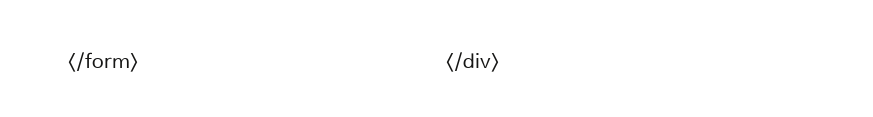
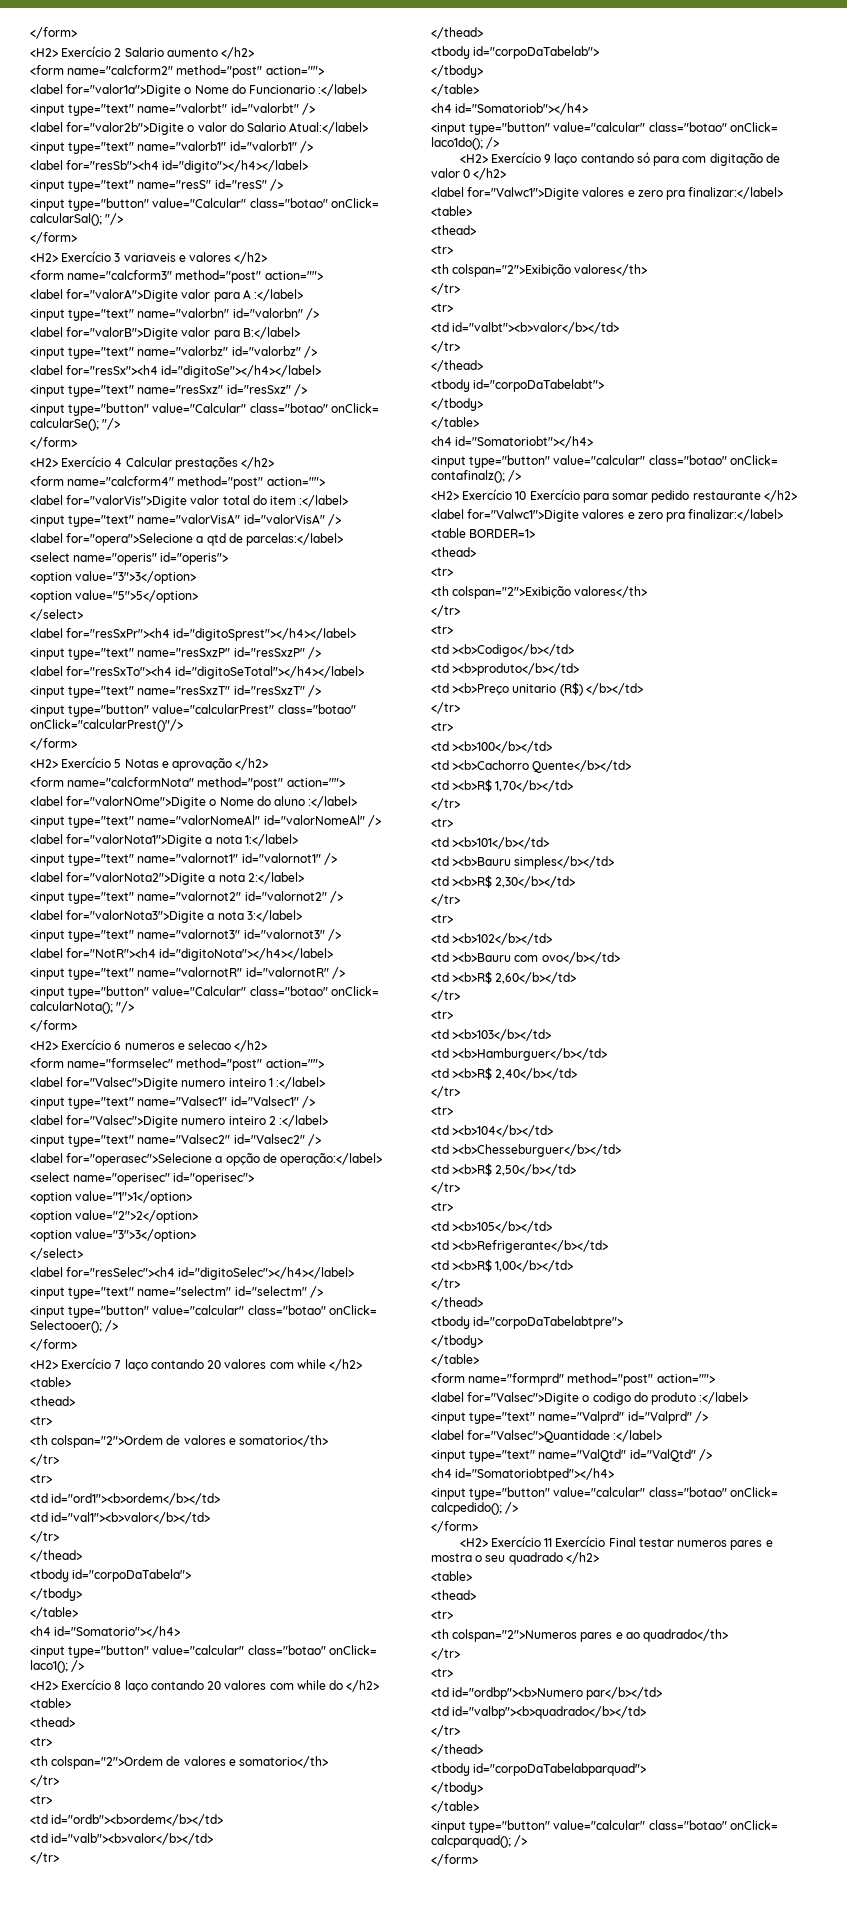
[67,52,139,72] [445,52,500,72] </form> // </div> -> [30,27,77,39] [30,46,255,59] [30,65,324,78] [30,84,368,97] [30,103,315,116] [30,122,369,135] [30,141,313,154] [30,160,309,173] [30,179,283,192] [30,198,379,211] [30,213,124,226] [30,232,77,244] [30,251,268,264] [30,270,323,283] [30,289,304,302] [30,308,319,321] [30,327,300,340] [30,346,317,359] [30,365,322,378] [30,384,307,397] [30,403,379,416] [30,418,121,431] [30,437,77,449] [30,456,275,470] [30,476,325,489] [30,495,349,508] [30,514,341,527] [30,533,344,546] [30,552,229,565] [30,571,197,584] [30,590,199,603] [30,609,83,621] [30,628,357,641] [30,647,321,660] [30,666,365,679] [30,685,321,698] [30,704,356,717] [30,719,183,732] [30,738,77,750] [30,757,269,771] [30,777,345,790] [30,796,358,809] [30,815,381,828] [30,834,298,847] [30,853,337,866] [30,872,304,885] [30,891,343,904] [30,910,302,923] [30,929,341,942] [30,948,334,961] [30,967,345,980] [30,986,379,999] [30,1001,135,1014] [30,1020,77,1032] [30,1039,268,1052] [30,1058,324,1071] [30,1077,326,1090] [30,1096,315,1109] [30,1115,329,1128] [30,1134,321,1147] [30,1153,383,1166] [30,1172,255,1185] [30,1191,193,1204] [30,1210,199,1223] [30,1229,197,1242] [30,1248,83,1260] [30,1267,355,1280] [30,1286,323,1299] [30,1305,377,1318] [30,1320,119,1333] [30,1339,77,1351] [30,1358,363,1371] [30,1377,71,1387] [30,1396,75,1406] [30,1416,52,1425] [30,1435,329,1448] [30,1454,59,1466] [30,1474,52,1483] [30,1493,221,1505] [30,1512,211,1524] [30,1531,59,1543] [30,1550,82,1562] [30,1569,192,1582] [30,1588,82,1601] [30,1607,78,1619] [30,1626,181,1638] [30,1645,377,1658] [30,1660,85,1673] [30,1679,380,1692] [30,1698,71,1708] [30,1717,75,1727] [30,1737,52,1746] [30,1756,329,1769] [30,1775,59,1787] [30,1795,52,1804] [30,1814,224,1826] [30,1833,214,1845] [30,1852,59,1864] [431,27,483,39] [431,46,600,59] [431,65,483,78] [431,84,479,96] [431,103,589,115] [431,122,778,135] [431,137,500,150] [459,152,780,166] [431,168,507,180] [431,187,784,200] [431,206,472,216] [431,225,476,235] [431,245,453,254] [431,264,648,277] [431,283,460,295] [431,303,453,312] [431,322,620,334] [431,341,460,353] [431,360,483,372] [431,379,605,392] [431,398,483,411] [431,417,479,429] [431,436,594,448] [431,455,778,468] [431,470,522,483] [431,489,797,503] [431,509,784,522] [431,528,536,538] [431,547,476,557] [431,567,453,576] [431,586,648,599] [431,605,460,617] [431,625,453,634] [431,644,575,657] [431,663,580,676] [431,682,643,696] [431,702,460,714] [431,722,453,731] [431,741,553,753] [431,760,632,773] [431,779,574,792] [431,798,460,810] [431,818,453,827] [431,837,550,849] [431,856,615,869] [431,875,576,888] [431,894,460,906] [431,914,453,923] [431,933,553,945] [431,952,620,964] [431,971,577,984] [431,990,460,1002] [431,1010,453,1019] [431,1029,552,1041] [431,1048,608,1061] [431,1067,578,1080] [431,1086,460,1098] [431,1106,453,1115] [431,1125,554,1137] [431,1144,622,1157] [431,1163,577,1176] [431,1182,460,1194] [431,1202,453,1211] [431,1221,553,1233] [431,1240,609,1253] [431,1259,574,1272] [431,1278,460,1290] [431,1297,483,1309] [431,1316,624,1329] [431,1335,483,1348] [431,1354,479,1366] [431,1373,715,1386] [431,1392,749,1405] [431,1411,708,1424] [431,1430,663,1443] [431,1449,712,1462] [431,1468,615,1481] [431,1487,778,1500] [431,1502,519,1515] [431,1521,478,1533] [459,1536,773,1550] [431,1552,599,1565] [431,1571,472,1581] [431,1590,476,1600] [431,1610,453,1619] [431,1629,729,1642] [431,1648,460,1660] [431,1668,453,1677] [431,1687,663,1700] [431,1706,647,1719] [431,1725,460,1737] [431,1744,483,1756] [431,1763,647,1776] [431,1782,483,1795] [431,1801,479,1813] [431,1820,778,1833] [431,1835,528,1848] [431,1854,478,1866] </form> // <H2> Exercício 2 Salario aumento </h2> // <form name="calcform2" method="post" action=""> // <label for="valor1a">Digite o Nome do Funcionario :</label> // <input type="text" name="valorbt" id="valorbt" /> // <label for="valor2b">Digite o valor do Salario Atual:</label> // <input type="text" name="valorb1" id="valorb1" /> // <label for="resSb"><h4 id="digito"></h4></label> // <input type="text" name="resS" id="resS" /> // <input type="button" value="Calcular" class="botao" onClick= calcularSal(); "/> // </form> // <H2> Exercício 3 variaveis e valores </h2> // <form name="calcform3" method="post" action=""> // <label for="valorA">Digite valor para A :</label> // <input type="text" name="valorbn" id="valorbn" /> // <label for="valorB">Digite valor para B:</label> // <input type="text" name="valorbz" id="valorbz" /> // <label for="resSx"><h4 id="digitoSe"></h4></label> // <input type="text" name="resSxz" id="resSxz" /> // <input type="button" value="Calcular" class="botao" onClick= calcularSe(); "/> // </form> // <H2> Exercício 4 Calcular prestações </h2> // <form name="calcform4" method="post" action=""> // <label for="valorVis">Digite valor total do item :</label> // <input type="text" name="valorVisA" id="valorVisA" /> // <label for="opera">Selecione a qtd de parcelas:</label> // <select name="operis" id="operis"> // <option value="3">3</option> // <option value="5">5</option> // </select> // <label for="resSxPr"><h4 id="digitoSprest"></h4></label> // <input type="text" name="resSxzP" id="resSxzP" /> // <label for="resSxTo"><h4 id="digitoSeTotal"></h4></label> // <input type="text" name="resSxzT" id="resSxzT" /> // <input type="button" value="calcularPrest" class="botao" onClick="calcularPrest()"/> // </form> // <H2> Exercício 5 Notas e aprovação </h2> // <form name="calcformNota" method="post" action=""> // <label for="valorNOme">Digite o Nome do aluno :</label> // <input type="text" name="valorNomeAl" id="valorNomeAl" /> // <label for="valorNota1">Digite a nota 1:</label> // <input type="text" name="valornot1" id="valornot1" /> // <label for="valorNota2">Digite a nota 2:</label> // <input type="text" name="valornot2" id="valornot2" /> // <label for="valorNota3">Digite a nota 3:</label> // <input type="text" name="valornot3" id="valornot3" /> // <label for="NotR"><h4 id="digitoNota"></h4></label> // <input type="text" name="valornotR" id="valornotR" /> // <input type="button" value="Calcular" class="botao" onClick= calcularNota(); "/> // </form> // <H2> Exercício 6 numeros e selecao </h2> // <form name="formselec" method="post" action=""> // <label for="Valsec">Digite numero inteiro 1 :</label> // <input type="text" name="Valsec1" id="Valsec1" /> // <label for="Valsec">Digite numero inteiro 2 :</label> // <input type="text" name="Valsec2" id="Valsec2" /> // <label for="operasec">Selecione a opção de operação:</label> // <select name="operisec" id="operisec"> // <option value="1">1</option> // <option value="2">2</option> // <option value="3">3</option> // </select> // <label for="resSelec"><h4 id="digitoSelec"></h4></label> // <input type="text" name="selectm" id="selectm" /> // <input type="button" value="calcular" class="botao" onClick= Selectooer(); /> // </form> // <H2> Exercício 7 laço contando 20 valores com while </h2> // <table> // <thead> // <tr> // <th colspan="2">Ordem de valores e somatorio</th> // </tr> // <tr> // <td id="ord1"><b>ordem</b></td> // <td id="val1"><b>valor</b></td> // </tr> // </thead> // <tbody id="corpoDaTabela"> // </tbody> // </table> // <h4 id="Somatorio"></h4> // <input type="button" value="calcular" class="botao" onClick= laco1(); /> // <H2> Exercício 8 laço contando 20 valores com while do </h2> // <table> // <thead> // <tr> // <th colspan="2">Ordem de valores e somatorio</th> // </tr> // <tr> // <td id="ordb"><b>ordem</b></td> // <td id="valb"><b>valor</b></td> // </tr> // </thead> // <tbody id="corpoDaTabelab"> // </tbody> // </table> // <h4 id="Somatoriob"></h4> // <input type="button" value="calcular" class="botao" onClick= laco1do(); /> // <H2> Exercício 9 laço contando só para com digitação de valor 0 </h2> // <label for="Valwc1">Digite valores e zero pra finalizar:</label> // <table> // <thead> // <tr> // <th colspan="2">Exibição valores</th> // </tr> // <tr> // <td id="valbt"><b>valor</b></td> // </tr> // </thead> // <tbody id="corpoDaTabelabt"> // </tbody> // </table> // <h4 id="Somatoriobt"></h4> // <input type="button" value="calcular" class="botao" onClick= contafinalz(); /> // <H2> Exercício 10 Exercício para somar pedido restaurante </h2> // <label for="Valwc1">Digite valores e zero pra finalizar:</label> // <table BORDER=1> // <thead> // <tr> // <th colspan="2">Exibição valores</th> // </tr> // <tr> // <td ><b>Codigo</b></td> // <td ><b>produto</b></td> // <td ><b>Preço unitario (R$) </b></td> // </tr> // <tr> // <td ><b>100</b></td> // <td ><b>Cachorro Quente</b></td> // <td ><b>R$ 1,70</b></td> // </tr> // <tr> // <td ><b>101</b></td> // <td ><b>Bauru simples</b></td> // <td ><b>R$ 2,30</b></td> // </tr> // <tr> // <td ><b>102</b></td> // <td ><b>Bauru com ovo</b></td> // <td ><b>R$ 2,60</b></td> // </tr> // <tr> // <td ><b>103</b></td> // <td ><b>Hamburguer</b></td> // <td ><b>R$ 2,40</b></td> // </tr> // <tr> // <td ><b>104</b></td> // <td ><b>Chesseburguer</b></td> // <td ><b>R$ 2,50</b></td> // </tr> // <tr> // <td ><b>105</b></td> // <td ><b>Refrigerante</b></td> // <td ><b>R$ 1,00</b></td> // </tr> // </thead> // <tbody id="corpoDaTabelabtpre"> // </tbody> // </table> // <form name="formprd" method="post" action=""> // <label for="Valsec">Digite o codigo do produto :</label> // <input type="text" name="Valprd" id="Valprd" /> // <label for="Valsec">Quantidade :</label> // <input type="text" name="ValQtd" id="ValQtd" /> // <h4 id="Somatoriobtped"></h4> // <input type="button" value="calcular" class="botao" onClick= calcpedido(); /> // </form> // <H2> Exercício 11 Exercício Final testar numeros pares e mostra o seu quadrado </h2> // <table> // <thead> // <tr> // <th colspan="2">Numeros pares e ao quadrado</th> // </tr> // <tr> // <td id="ordbp"><b>Numero par</b></td> // <td id="valbp"><b>quadrado</b></td> // </tr> // </thead> // <tbody id="corpoDaTabelabparquad"> // </tbody> // </table> // <input type="button" value="calcular" class="botao" onClick= calcparquad(); /> // </form>

